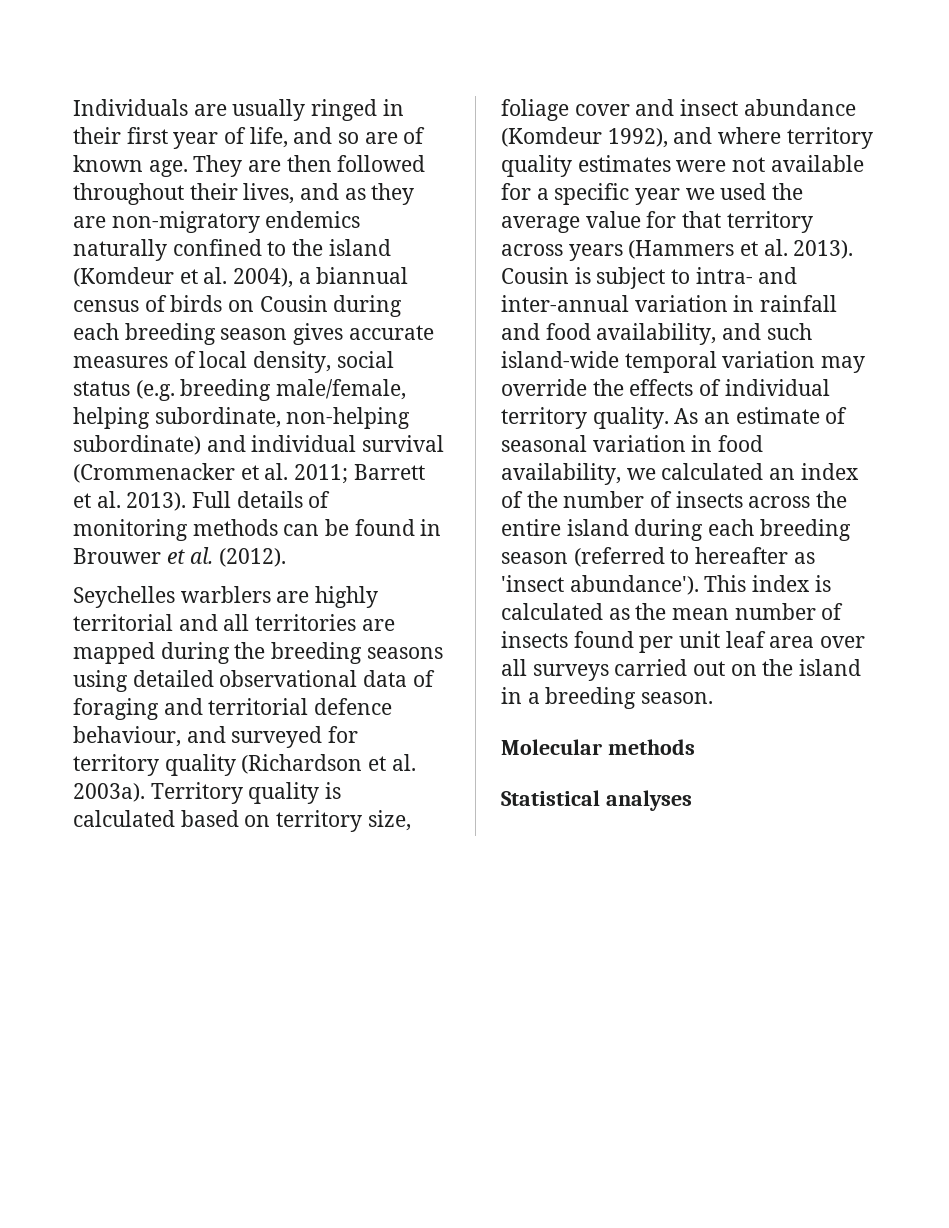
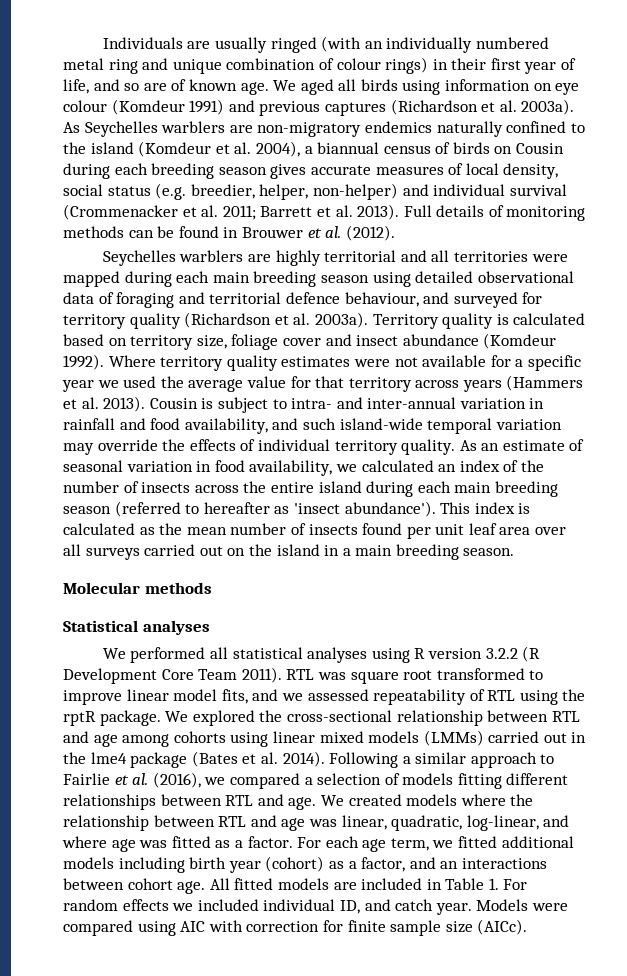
(378, 110) none -> [321,36,549,53] [63,57,429,74] (with an individually numbered metal ring and unique combination of colour rings)
[193,155,426,177] [73,183,415,205] They are then followed throughout their lives, and as they -> [273,79,580,95] [63,99,575,116] [63,121,226,137] We aged all birds using information on eye colour (Komdeur 1991) and previous captures (Richardson et al. 2003a). As Seychelles warblers
[180,379,407,401] [73,407,411,429] [73,435,201,455] breeding male/female, helping subordinate, non-helping subordinate) -> [190,183,398,200] breedier, helper, non-helper)
[361,619,395,631] are -> [531,254,568,262] were
[234,642,443,664] the breeding seasons -> [176,271,369,287] each main breeding season
[607,127,782,148] 1992), and where -> [63,354,156,370] 1992). Where
(755, 527) none -> [454,482,492,493] main
(540, 698) none -> [355,545,393,556] main
(692, 800) none -> [102,646,541,663] [63,667,544,684] [63,689,586,705] [63,710,580,726] [63,730,587,747] [63,751,555,768] [63,772,569,789] [63,794,534,810] [63,815,570,831] [62,836,574,852] [63,856,547,873] [63,878,528,894] [63,899,568,915] [63,919,528,936] // We performed all statistical analyses using R version 3.2.2 (R Development Core Team 2011). RTL was square root transformed to improve linear model fits, and we assessed repeatability of RTL using the rptR package. We explored the cross-sectional relationship between RTL and age among cohorts using linear mixed models (LMMs) carried out in the lme4 package (Bates et al. 2014). Following a similar approach to Fairlie et al. (2016), we compared a selection of models fitting different relationships between RTL and age. We created models where the relationship between RTL and age was linear, quadratic, log-linear, and where age was fitted as a factor. For each age term, we fitted additional models including birth year (cohort) as a factor, and an interactions between cohort age. All fitted models are included in Table 1. For random effects we included individual ID, and catch year. Models were compared using AIC with correction for finite sample size (AICc).

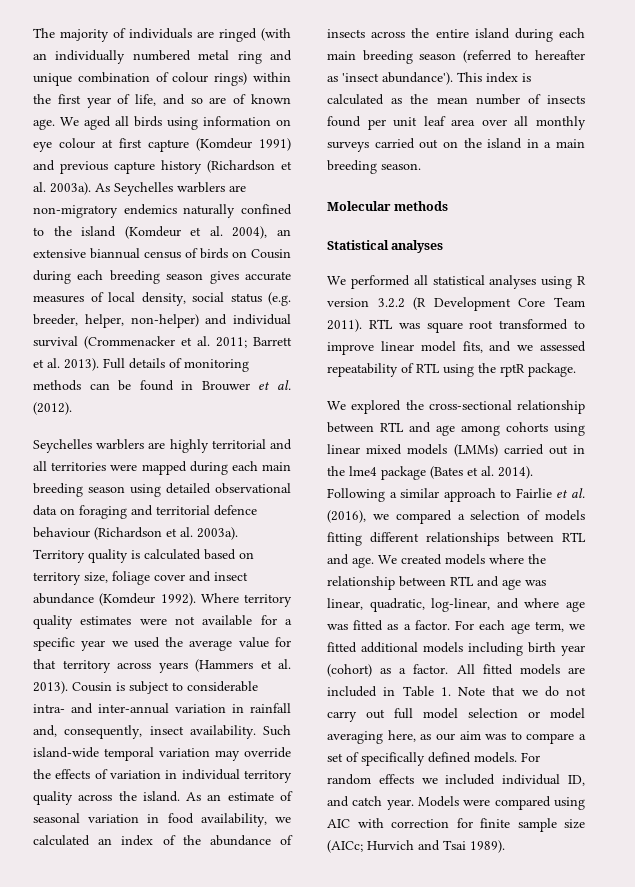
[102,37,268,53] Individuals are usually -> [33,28,214,42] The majority of individuals are
[432,58,487,70] in their -> [253,72,291,82] [33,94,51,104] within the
(107, 106) none -> [102,138,189,152] at first capture
[324,102,386,116] captures -> [114,160,202,174] capture history
[304,146,313,154] a -> [277,229,292,236] [33,249,86,258] an extensive
[190,184,255,199] breedier, -> [33,314,78,326] breeder,
[98,292,114,304] of -> [60,508,75,515] on
[344,292,543,308] [63,313,181,329] behaviour, and surveyed for territory quality -> [33,527,90,538] behaviour
(287, 404) none -> [187,681,258,692] considerable
[119,418,336,434] and food availability, and such -> [33,725,291,739] and, consequently, insect availability. Such
[257,439,456,455] individual territory quality. -> [109,769,292,783] [33,791,180,805] variation in individual territory quality across the island.
[63,481,119,493] number -> [209,835,271,846] abundance
(81, 550) none -> [536,116,586,130] monthly
(161, 718) none -> (576, 370) //
[361,857,547,872] [63,878,206,894] factor, and an interactions between cohort age. -> [413,664,449,674] factor.
(499, 884) none -> [458,686,586,697] [327,708,585,722] [327,730,586,744] [327,752,517,766] Note that we do not carry out full model selection or model averaging here, as our aim was to compare a set of specifically defined models.
[477,919,528,935] (AICc). -> [327,840,505,853] (AICc; Hurvich and Tsai 1989).

